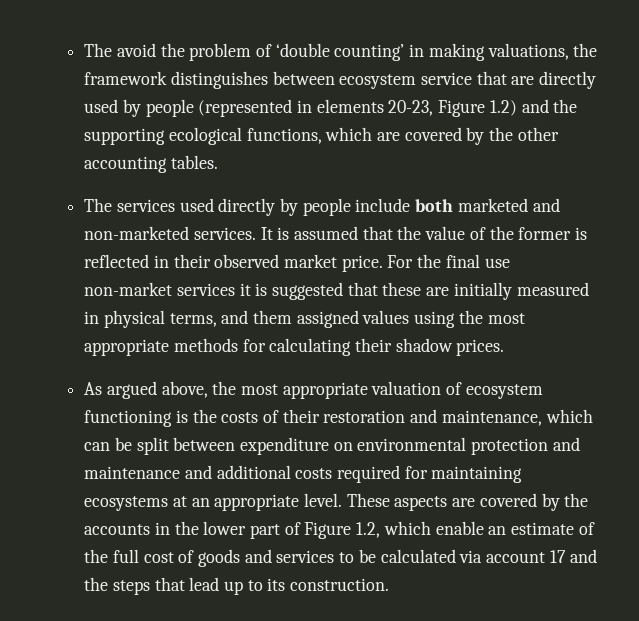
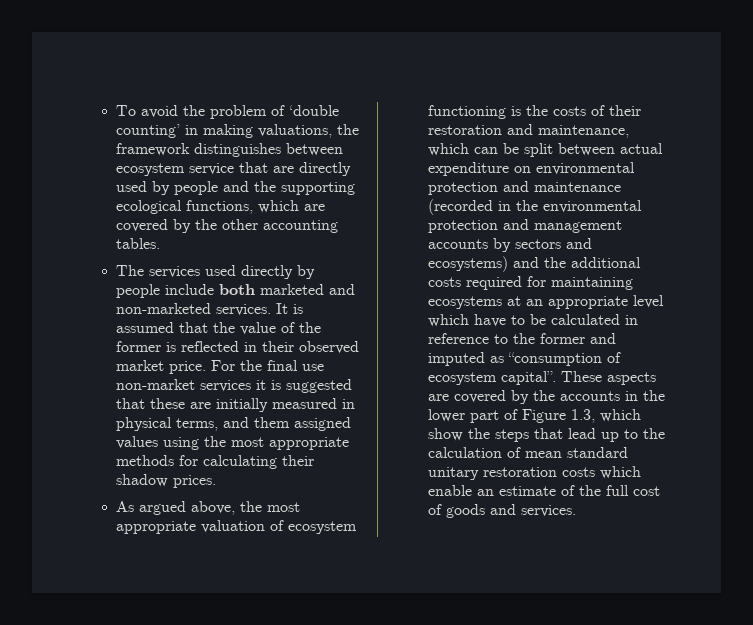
[84,43,113,57] The -> [115,105,136,116] To
[198,99,517,117] (represented in elements 20-23, Figure 1.2) -> (218, 188) none
(236, 444) none -> [619,143,663,154] actual
[184,465,212,479] and -> [427,199,642,215] [427,219,622,233] [427,238,592,252] [427,256,566,272] (recorded in the environmental protection and management accounts by sectors and ecosystems) and the
[303,493,342,507] level. -> [632,295,664,308] [427,314,638,327] [427,333,616,344] [427,352,621,366] [427,371,556,385] level which have to be calculated in reference to the former and imputed as “consumption of ecosystem capital”.
[356,522,381,538] 1.2, -> [570,409,641,423] [427,428,665,442] [427,447,628,458] [427,467,595,480] 1.3, which show the steps that lead up to the calculation of mean standard unitary restoration costs
[276,549,597,563] [84,577,390,595] services to be calculated via account 17 and the steps that lead up to its construction. -> [520,505,576,517] services.

